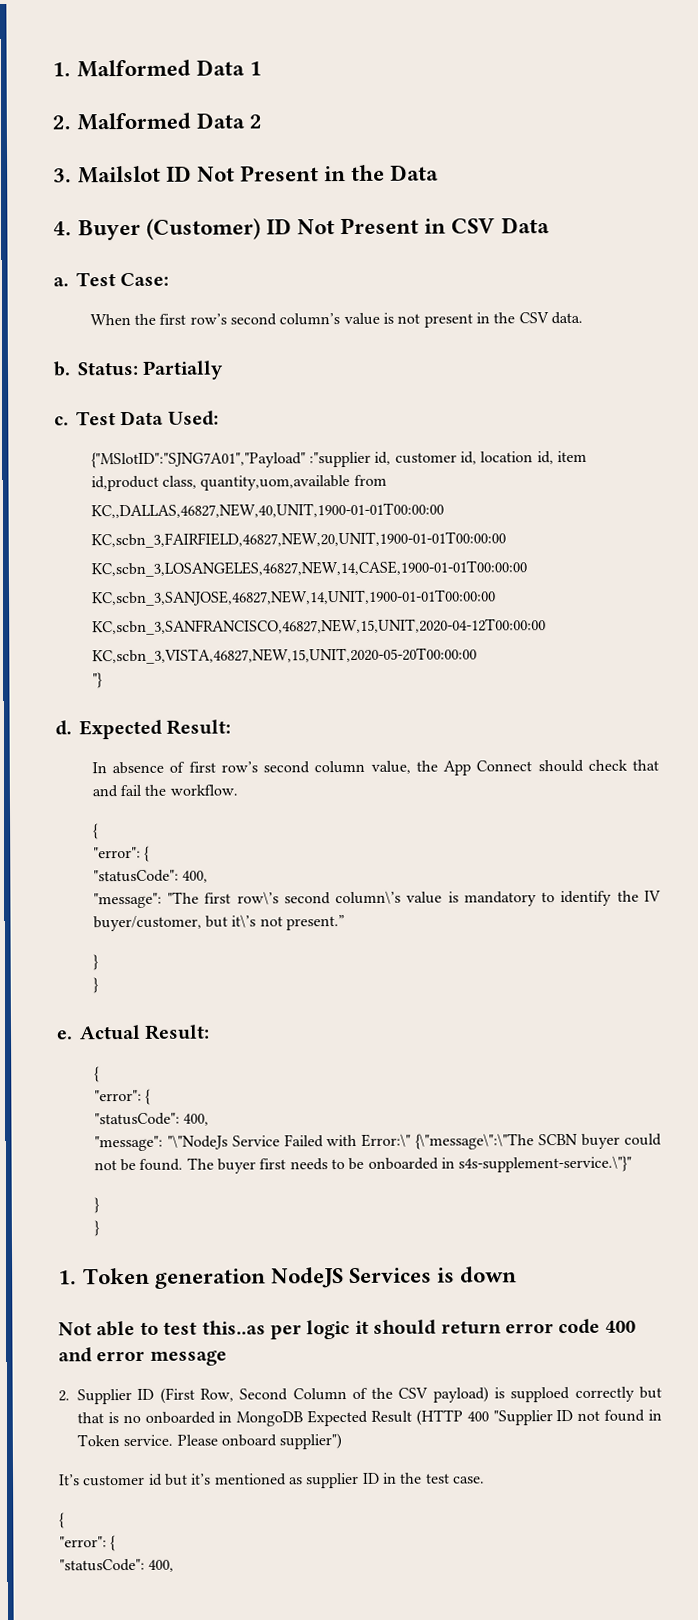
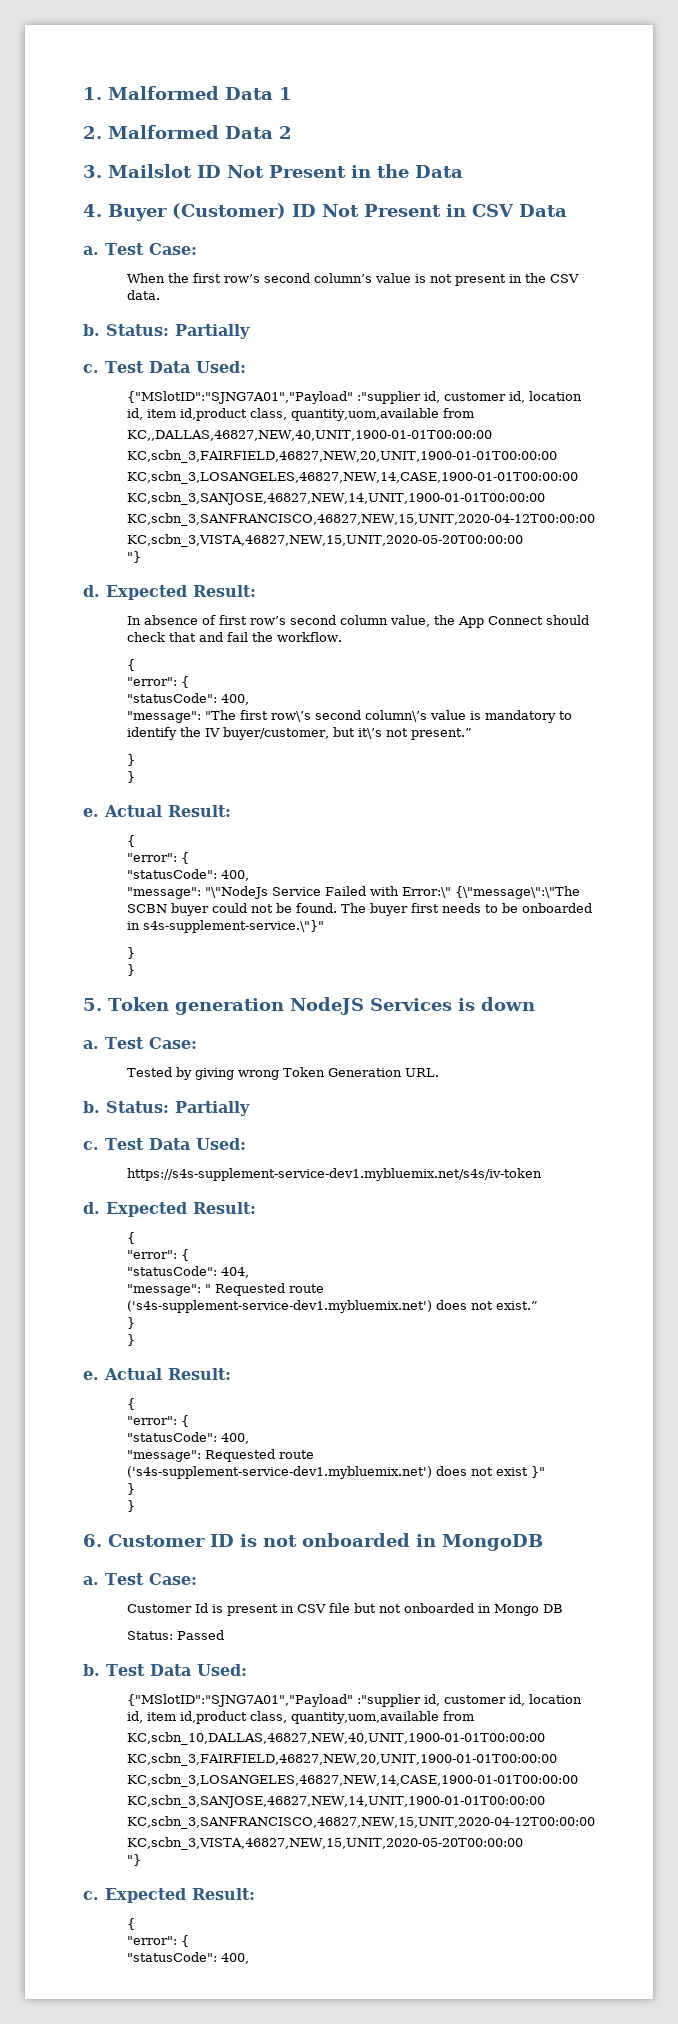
[58,1270,76,1285] 1. -> [83,998,102,1011] 5.
[58,1318,636,1340] [58,1347,227,1366] [58,1386,662,1405] [77,1409,662,1427] [77,1433,343,1450] [59,1472,485,1489] [59,1512,65,1529] [59,1535,117,1552] [59,1558,175,1572] Not able to test this..as per logic it should return error code 400 and error message // 2. Supplier ID (First Row, Second Column of the CSV payload) is supploed correctly but that is no onboarded in MongoDB Expected Result (HTTP 400 "Supplier ID not found in Token service. Please onboard supplier") // It’s customer id but it’s mentioned as supplier ID in the test case. // { // "error": { // "statusCode": 400, -> [83,1037,198,1049] [126,1067,439,1080] [83,1101,251,1116] [83,1138,247,1150] [126,1168,542,1181] [83,1202,257,1217] [126,1232,135,1244] [126,1249,189,1261] [126,1266,249,1278] [126,1283,324,1296] [126,1300,538,1313] [126,1317,135,1329] [126,1334,135,1346] [83,1368,232,1380] [126,1398,135,1410] [126,1415,189,1427] [126,1432,249,1444] [126,1449,314,1462] [126,1466,545,1479] [126,1483,135,1495] [126,1500,135,1512] [83,1533,544,1551] [83,1573,198,1585] [126,1603,563,1616] [126,1630,224,1640] [83,1664,248,1676] [126,1694,582,1707] [126,1711,474,1724] [126,1732,545,1745] [126,1753,557,1766] [126,1774,578,1787] [126,1795,545,1808] [126,1816,595,1829] [126,1837,523,1850] [126,1854,141,1866] [83,1888,256,1903] [126,1918,135,1930] [126,1935,189,1947] [126,1952,249,1964] a. Test Case: // Tested by giving wrong Token Generation URL. // b. Status: Partially // c. Test Data Used: // https://s4s-supplement-service-dev1.mybluemix.net/s4s/iv-token // d. Expected Result: // { // "error": { // "statusCode": 404, // "message": " Requested route ('s4s-supplement-service-dev1.mybluemix.net') does not exist.” // } // } // e. Actual Result: // { // "error": { // "statusCode": 400, // "message": Requested route ('s4s-supplement-service-dev1.mybluemix.net') does not exist }" // } // } // 6. Customer ID is not onboarded in MongoDB // a. Test Case: // Customer Id is present in CSV file but not onboarded in Mongo DB // Status: Passed // b. Test Data Used: // {"MSlotID":"SJNG7A01","Payload" :"supplier id, customer id, location id, item id,product class, quantity,uom,available from // KC,scbn_10,DALLAS,46827,NEW,40,UNIT,1900-01-01T00:00:00 // KC,scbn_3,FAIRFIELD,46827,NEW,20,UNIT,1900-01-01T00:00:00 // KC,scbn_3,LOSANGELES,46827,NEW,14,CASE,1900-01-01T00:00:00 // KC,scbn_3,SANJOSE,46827,NEW,14,UNIT,1900-01-01T00:00:00 // KC,scbn_3,SANFRANCISCO,46827,NEW,15,UNIT,2020-04-12T00:00:00 // KC,scbn_3,VISTA,46827,NEW,15,UNIT,2020-05-20T00:00:00 // "} // c. Expected Result: // { // "error": { // "statusCode": 400,

